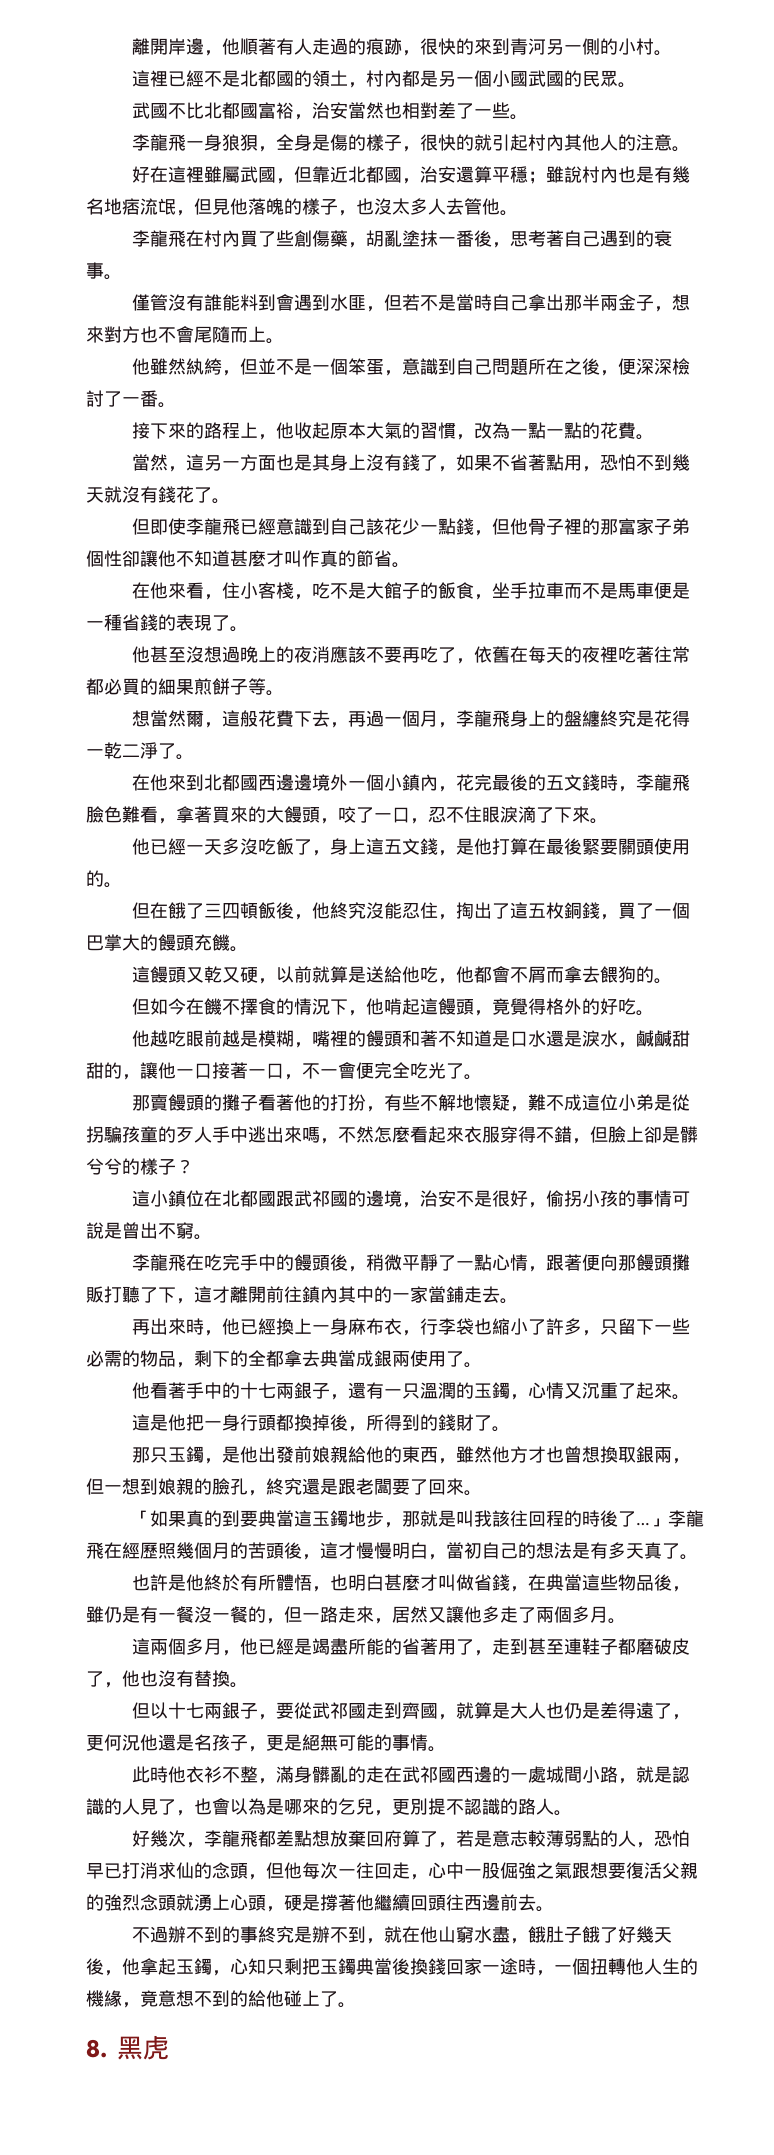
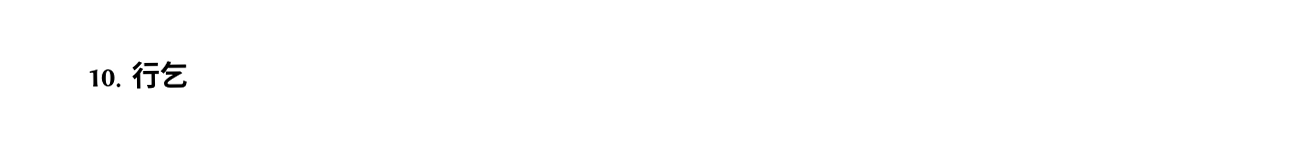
[131,38,672,56] [131,70,636,88] [131,102,528,120] [131,134,690,152] [131,166,690,184] [86,198,518,216] [131,230,672,248] [86,262,122,280] [131,294,690,312] [86,326,284,344] [131,358,690,376] [86,390,176,408] [131,422,654,440] [131,454,690,472] [86,486,230,504] [131,518,690,536] [86,550,410,568] [131,582,690,600] [86,614,248,632] [131,646,690,664] [86,678,284,696] [131,710,690,728] [86,742,194,760] [131,774,690,792] [86,806,608,824] [131,838,690,856] [86,870,122,888] [131,902,690,920] [86,934,248,952] [131,966,672,984] [131,998,654,1016] [131,1030,690,1048] [86,1062,482,1080] [131,1094,690,1112] [86,1126,698,1144] [86,1158,194,1175] [131,1190,690,1208] [86,1222,212,1240] [131,1254,690,1272] [86,1286,518,1304] [131,1318,690,1336] [86,1350,482,1368] [131,1382,690,1400] [131,1414,510,1432] [131,1446,690,1464] [86,1478,482,1496] [131,1510,704,1528] [86,1542,698,1560] [131,1574,690,1592] [86,1606,626,1624] [131,1638,690,1656] [86,1670,248,1688] [131,1702,690,1720] [86,1734,446,1752] [131,1766,690,1784] [86,1798,572,1816] [131,1830,690,1848] [86,1862,698,1880] [86,1894,554,1912] [131,1926,672,1944] [86,1958,698,1976] [86,1990,356,2008] [86,2035,169,2060] 離開岸邊，他順著有人走過的痕跡，很快的來到青河另一側的小村。 // 這裡已經不是北都國的領土，村內都是另一個小國武國的民眾。 // 武國不比北都國富裕，治安當然也相對差了一些。 // 李龍飛一身狼狽，全身是傷的樣子，很快的就引起村內其他人的注意。 // 好在這裡雖屬武國，但靠近北都國，治安還算平穩；雖說村內也是有幾名地痞流氓，但見他落魄的樣子，也沒太多人去管他。 // 李龍飛在村內買了些創傷藥，胡亂塗抹一番後，思考著自己遇到的衰事。 // 僅管沒有誰能料到會遇到水匪，但若不是當時自己拿出那半兩金子，想來對方也不會尾隨而上。 // 他雖然紈絝，但並不是一個笨蛋，意識到自己問題所在之後，便深深檢討了一番。 // 接下來的路程上，他收起原本大氣的習慣，改為一點一點的花費。 // 當然，這另一方面也是其身上沒有錢了，如果不省著點用，恐怕不到幾天就沒有錢花了。 // 但即使李龍飛已經意識到自己該花少一點錢，但他骨子裡的那富家子弟個性卻讓他不知道甚麼才叫作真的節省。 // 在他來看，住小客棧，吃不是大館子的飯食，坐手拉車而不是馬車便是一種省錢的表現了。 // 他甚至沒想過晚上的夜消應該不要再吃了，依舊在每天的夜裡吃著往常都必買的細果煎餅子等。 // 想當然爾，這般花費下去，再過一個月，李龍飛身上的盤纏終究是花得一乾二淨了。 // 在他來到北都國西邊邊境外一個小鎮內，花完最後的五文錢時，李龍飛臉色難看，拿著買來的大饅頭，咬了一口，忍不住眼淚滴了下來。 // 他已經一天多沒吃飯了，身上這五文錢，是他打算在最後緊要關頭使用的。 // 但在餓了三四頓飯後，他終究沒能忍住，掏出了這五枚銅錢，買了一個巴掌大的饅頭充饑。 // 這饅頭又乾又硬，以前就算是送給他吃，他都會不屑而拿去餵狗的。 // 但如今在饑不擇食的情況下，他啃起這饅頭，竟覺得格外的好吃。 // 他越吃眼前越是模糊，嘴裡的饅頭和著不知道是口水還是淚水，鹹鹹甜甜的，讓他一口接著一口，不一會便完全吃光了。 // 那賣饅頭的攤子看著他的打扮，有些不解地懷疑，難不成這位小弟是從拐騙孩童的歹人手中逃出來嗎，不然怎麼看起來衣服穿得不錯，但臉上卻是髒兮兮的樣子？ // 這小鎮位在北都國跟武祁國的邊境，治安不是很好，偷拐小孩的事情可說是曾出不窮。 // 李龍飛在吃完手中的饅頭後，稍微平靜了一點心情，跟著便向那饅頭攤販打聽了下，這才離開前往鎮內其中的一家當鋪走去。 // 再出來時，他已經換上一身麻布衣，行李袋也縮小了許多，只留下一些必需的物品，剩下的全都拿去典當成銀兩使用了。 // 他看著手中的十七兩銀子，還有一只溫潤的玉鐲，心情又沉重了起來。 // 這是他把一身行頭都換掉後，所得到的錢財了。 // 那只玉鐲，是他出發前娘親給他的東西，雖然他方才也曾想換取銀兩，但一想到娘親的臉孔，終究還是跟老闆要了回來。 // 「如果真的到要典當這玉鐲地步，那就是叫我該往回程的時後了…」李龍飛在經歷照幾個月的苦頭後，這才慢慢明白，當初自己的想法是有多天真了。 // 也許是他終於有所體悟，也明白甚麼才叫做省錢，在典當這些物品後，雖仍是有一餐沒一餐的，但一路走來，居然又讓他多走了兩個多月。 // 這兩個多月，他已經是竭盡所能的省著用了，走到甚至連鞋子都磨破皮了，他也沒有替換。 // 但以十七兩銀子，要從武祁國走到齊國，就算是大人也仍是差得遠了，更何況他還是名孩子，更是絕無可能的事情。 // 此時他衣衫不整，滿身髒亂的走在武祁國西邊的一處城間小路，就是認識的人見了，也會以為是哪來的乞兒，更別提不認識的路人。 // 好幾次，李龍飛都差點想放棄回府算了，若是意志較薄弱點的人，恐怕早已打消求仙的念頭，但他每次一往回走，心中一股倔強之氣跟想要復活父親的強烈念頭就湧上心頭，硬是撐著他繼續回頭往西邊前去。 // 不過辦不到的事終究是辦不到，就在他山窮水盡，餓肚子餓了好幾天後，他拿起玉鐲，心知只剩把玉鐲典當後換錢回家一途時，一個扭轉他人生的機緣，竟意想不到的給他碰上了。 // 8.黑虎 -> [86,60,189,90] 10.行乞

